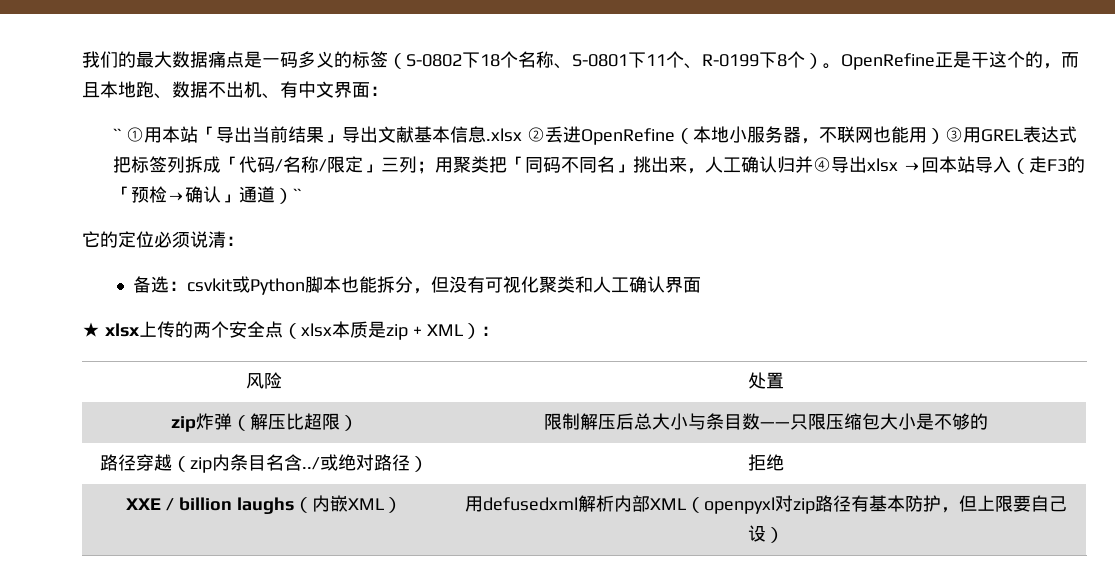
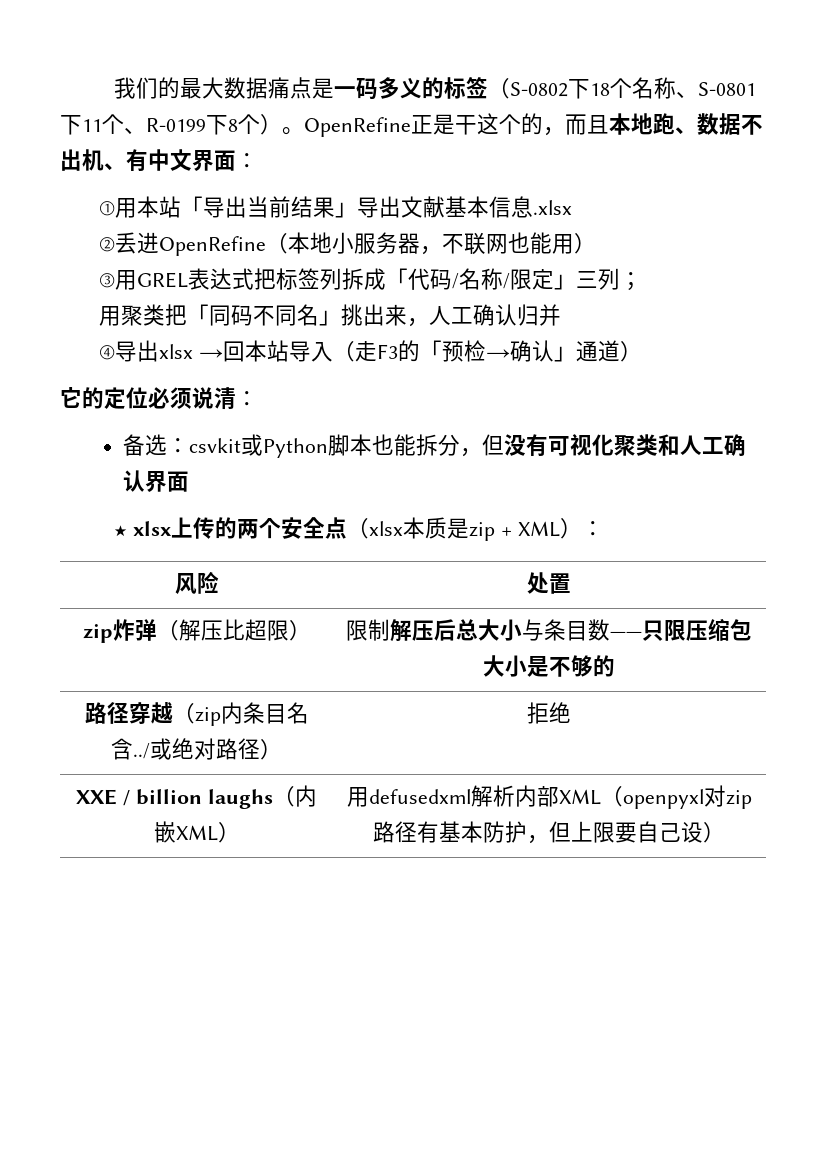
[113,128,122,141] `` -> (258, 160) none
(522, 135) none -> (573, 207) //
(945, 136) none -> (597, 243) //
(436, 167) none -> (643, 281) //
(814, 164) none -> (562, 315) //
[293,188,302,201] `` -> (643, 351) none

